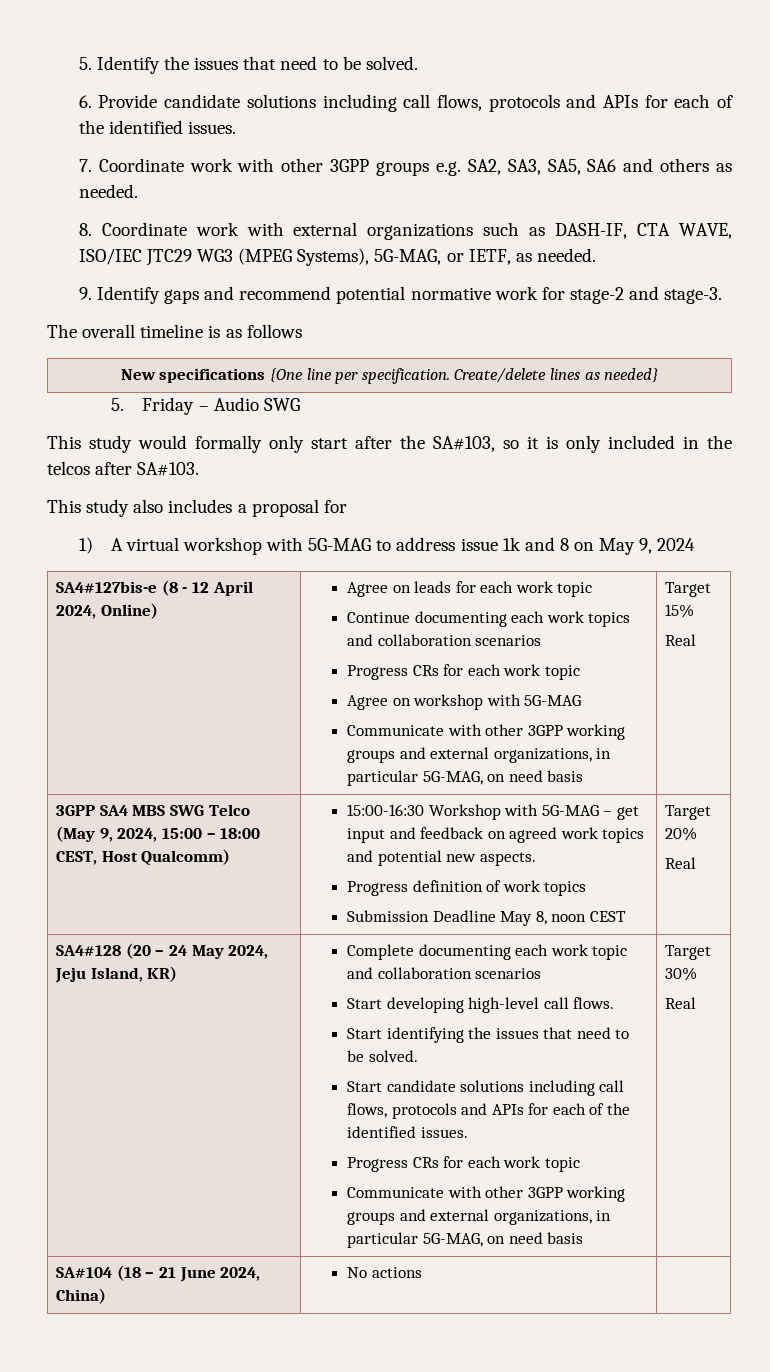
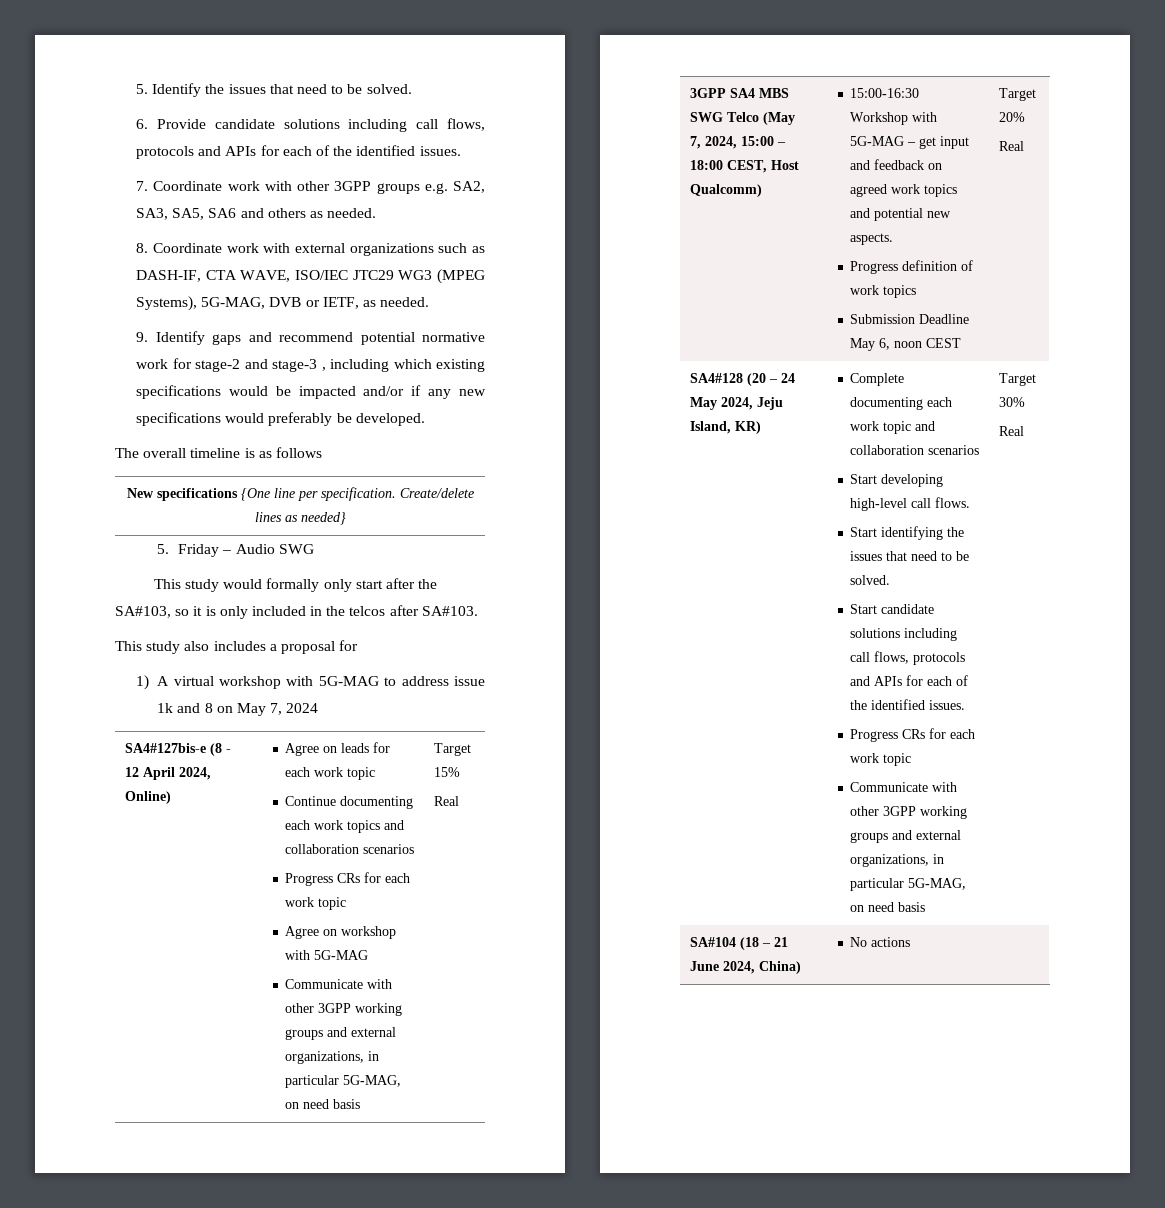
(442, 257) none -> [269,297,302,307] DVB
[664,287,723,304] stage-3. -> [272,359,485,372] [136,385,486,399] [136,412,425,426] stage-3 , including which existing specifications would be impacted and/or if any new specifications would preferably be developed.
[639,538,653,554] 9, -> [270,703,283,715] 7,
[99,828,113,842] 9, -> [690,136,702,149] 7,
[535,911,547,925] 8, -> [879,338,891,350] 6,

